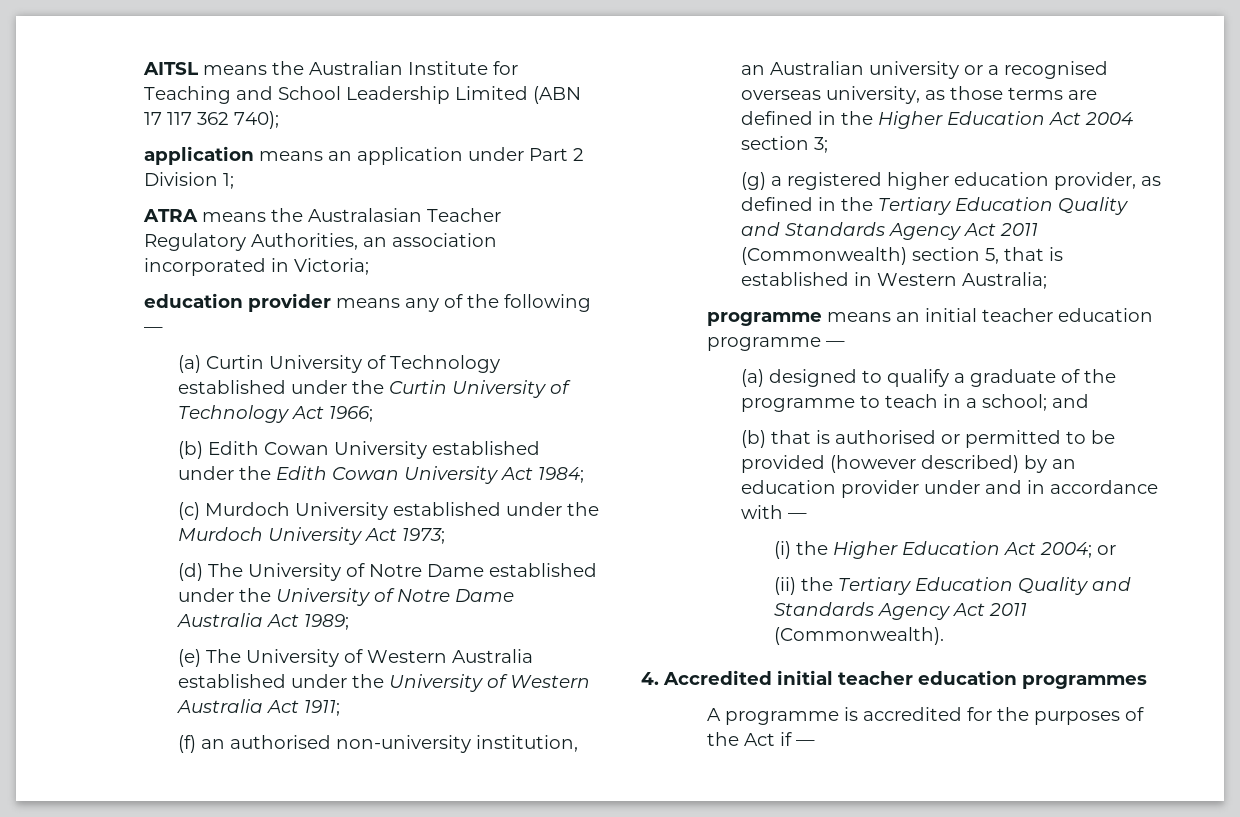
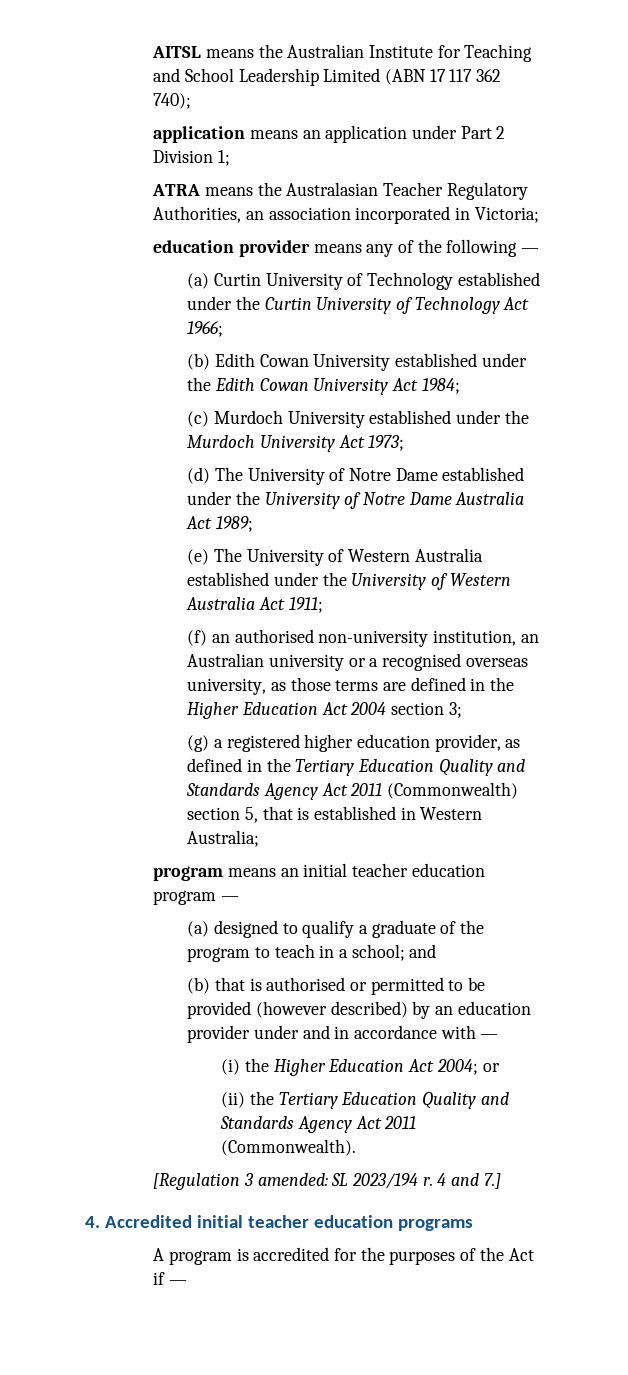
[707,312,823,326] programme -> [153,866,224,881] program
[707,337,822,351] programme -> [153,890,217,905] program
[740,398,855,412] programme -> [187,947,251,962] program
(944, 636) none -> [153,1173,501,1190] // [Regulation 3 amended: SL 2023/194 r. 4 and 7.]
[1022,675,1147,689] programmes -> [397,1219,473,1231] programs
[725,711,840,725] programme -> [168,1250,232,1265] program

